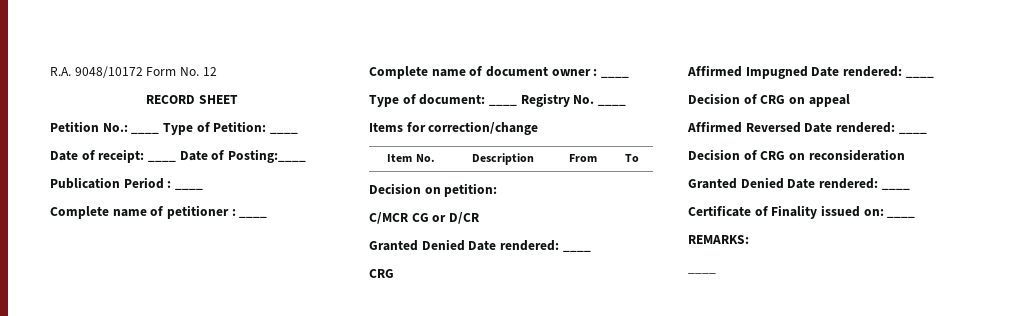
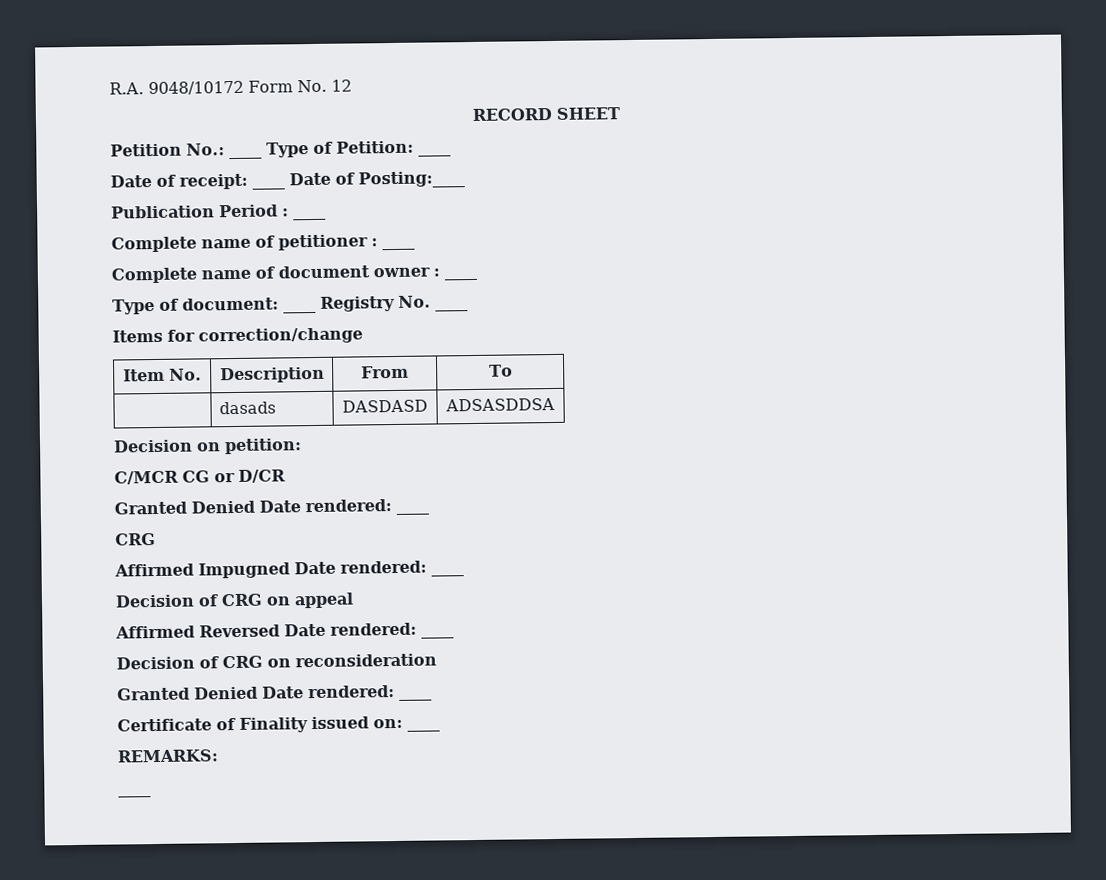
(639, 158) none -> [218,401,276,415] [342,399,428,413] [445,397,555,412] // | dasads | DASDASD | ADSASDDSA

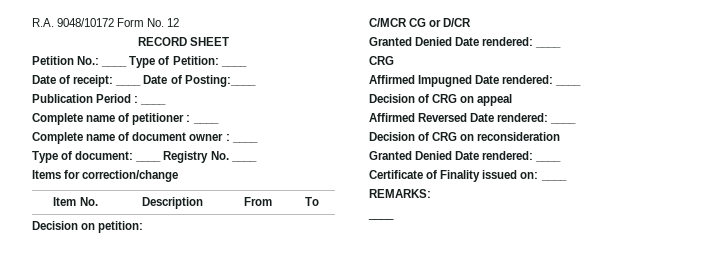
[218,401,276,415] [342,399,428,413] [445,397,555,412] // | dasads | DASDASD | ADSASDDSA -> (319, 201) none

